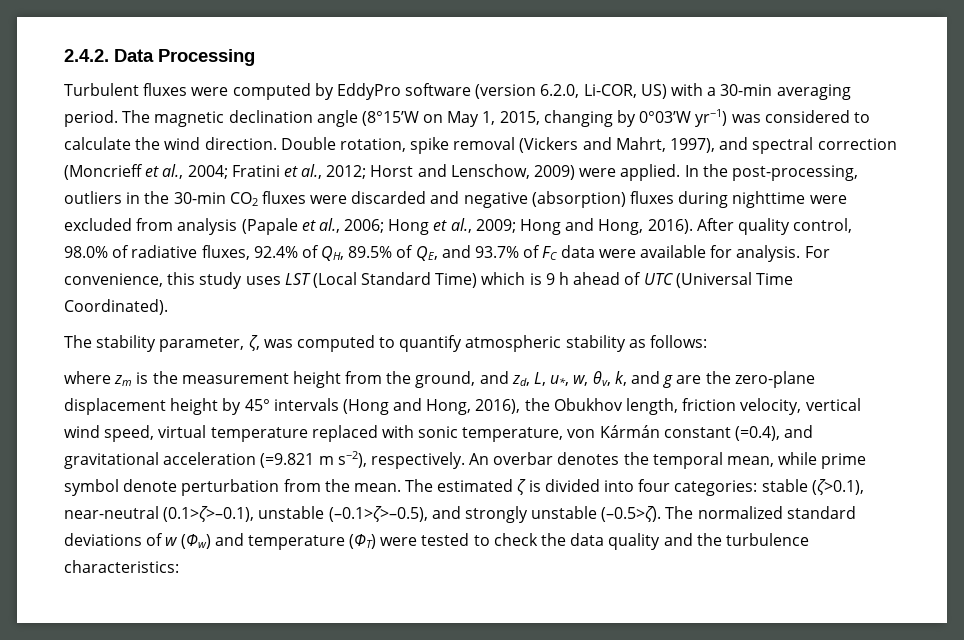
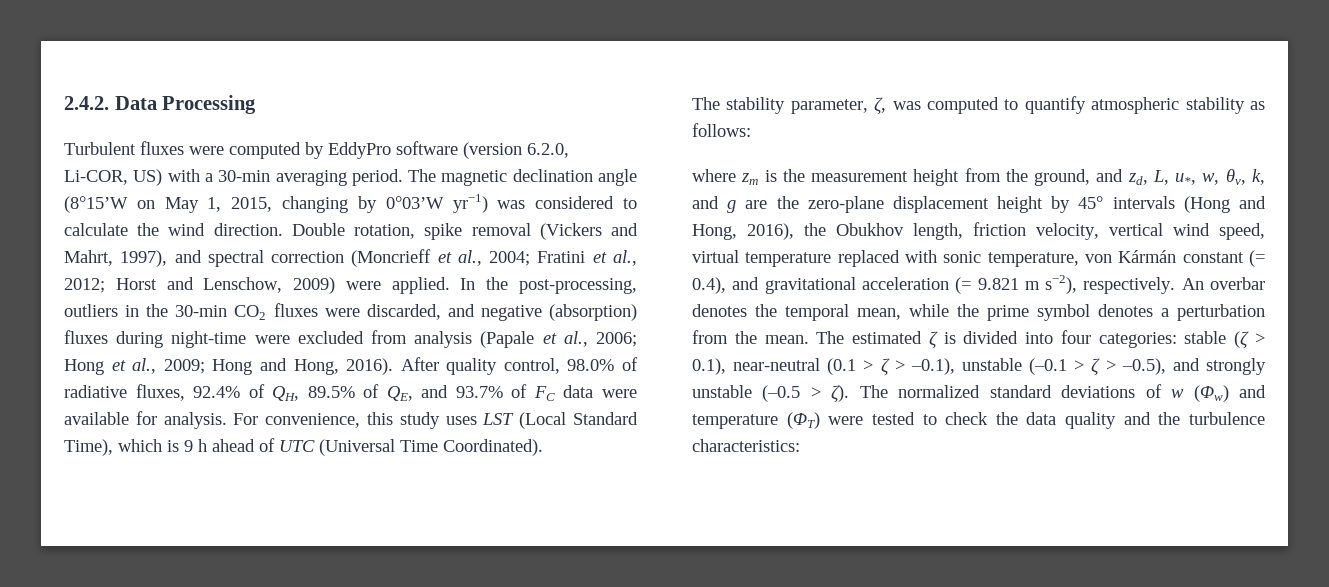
[351,191,427,204] discarded -> [366,304,441,320] discarded,
[732,191,806,208] nighttime -> [171,331,247,348] night-time
[435,273,478,288] Time) -> [64,439,113,456] Time),
[735,426,781,441] (=0.4), -> [1249,250,1265,267] [692,277,726,294] (= 0.4),
[260,453,315,468] (=9.821 -> [955,277,1019,294] (= 9.821
(818, 458) none -> [957,304,979,317] the
[123,479,178,492] denote -> [1098,304,1169,317] denotes a
[811,479,864,495] [64,506,662,523] (ζ>0.1), near-neutral (0.1>ζ>–0.1), unstable (–0.1>ζ>–0.5), and strongly unstable (–0.5>ζ). -> [1234,331,1265,349] [692,358,1266,376] [692,385,850,403] (ζ > 0.1), near-neutral (0.1 > ζ > –0.1), unstable (–0.1 > ζ > –0.5), and strongly unstable (–0.5 > ζ).

